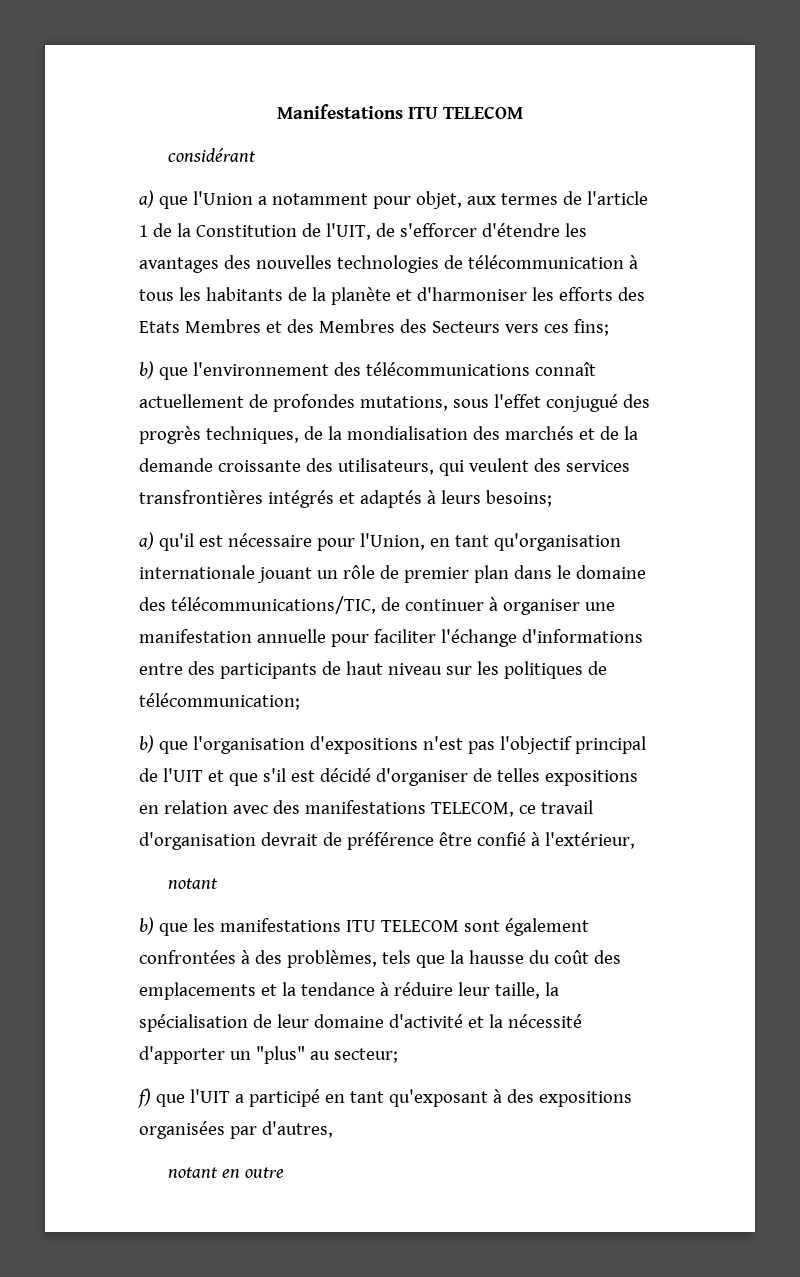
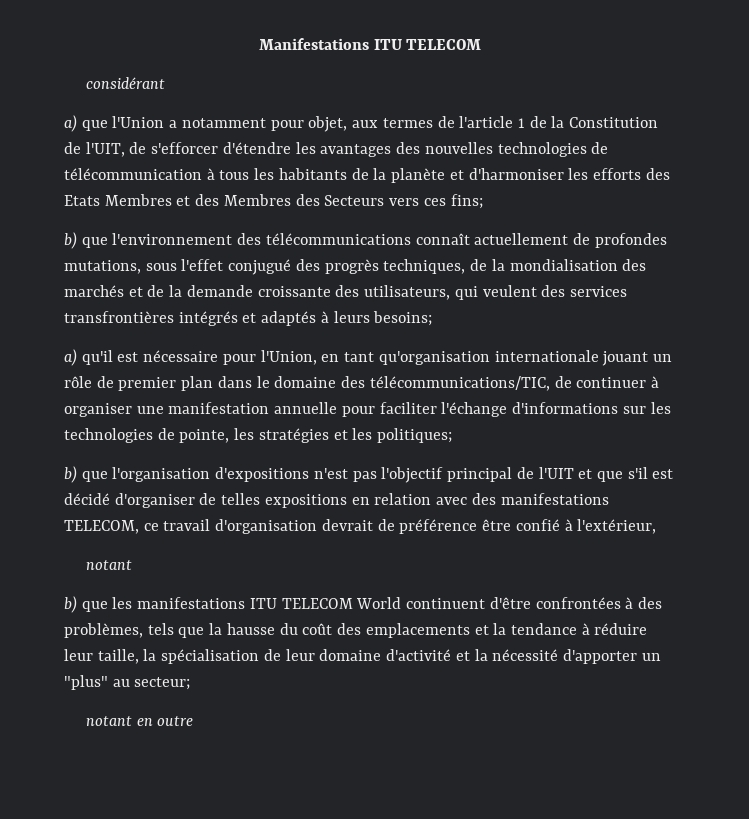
[139,661,607,679] [139,693,300,710] entre des participants de haut niveau sur les politiques de télécommunication; -> [622,402,671,414] [64,428,453,443] sur les technologies de pointe, les stratégies et les politiques;
[463,918,589,936] sont également -> [356,597,531,609] World continuent d'être
[138,1088,632,1108] [139,1121,333,1139] // f) que l'UIT a participé en tant qu'exposant à des expositions organisées par d'autres, -> (191, 683) none

